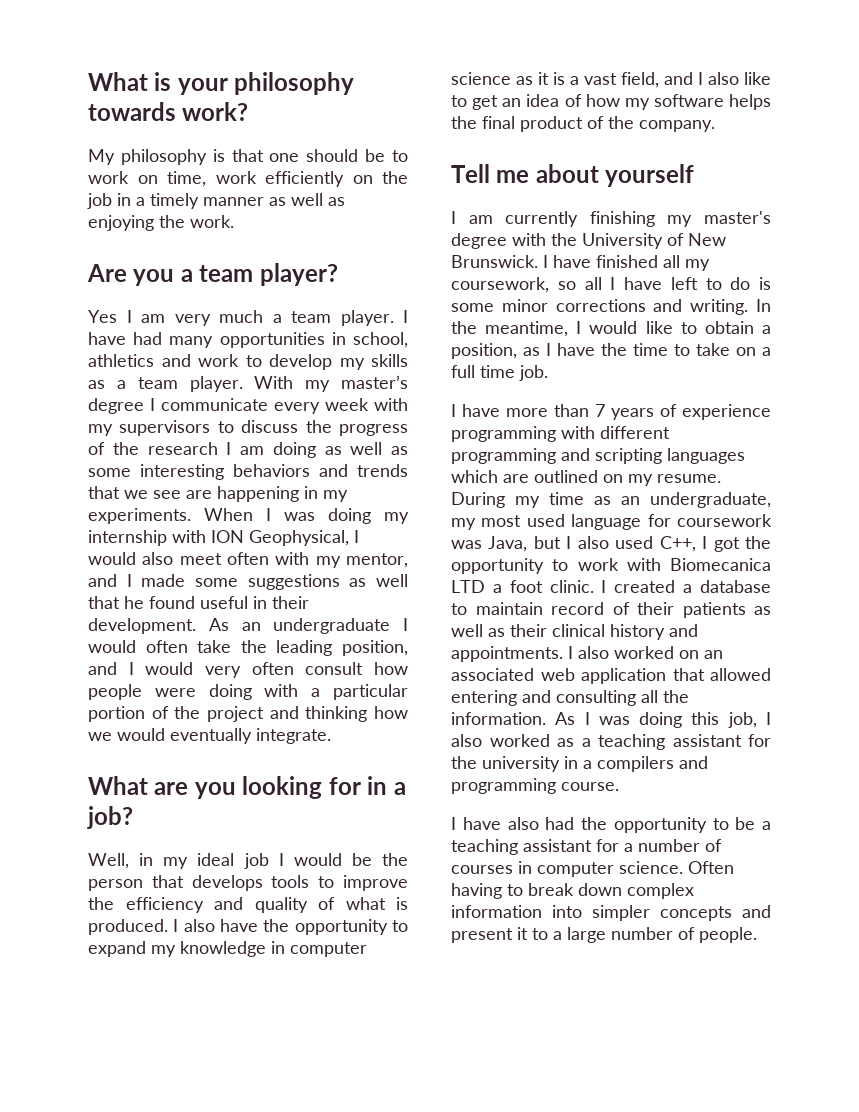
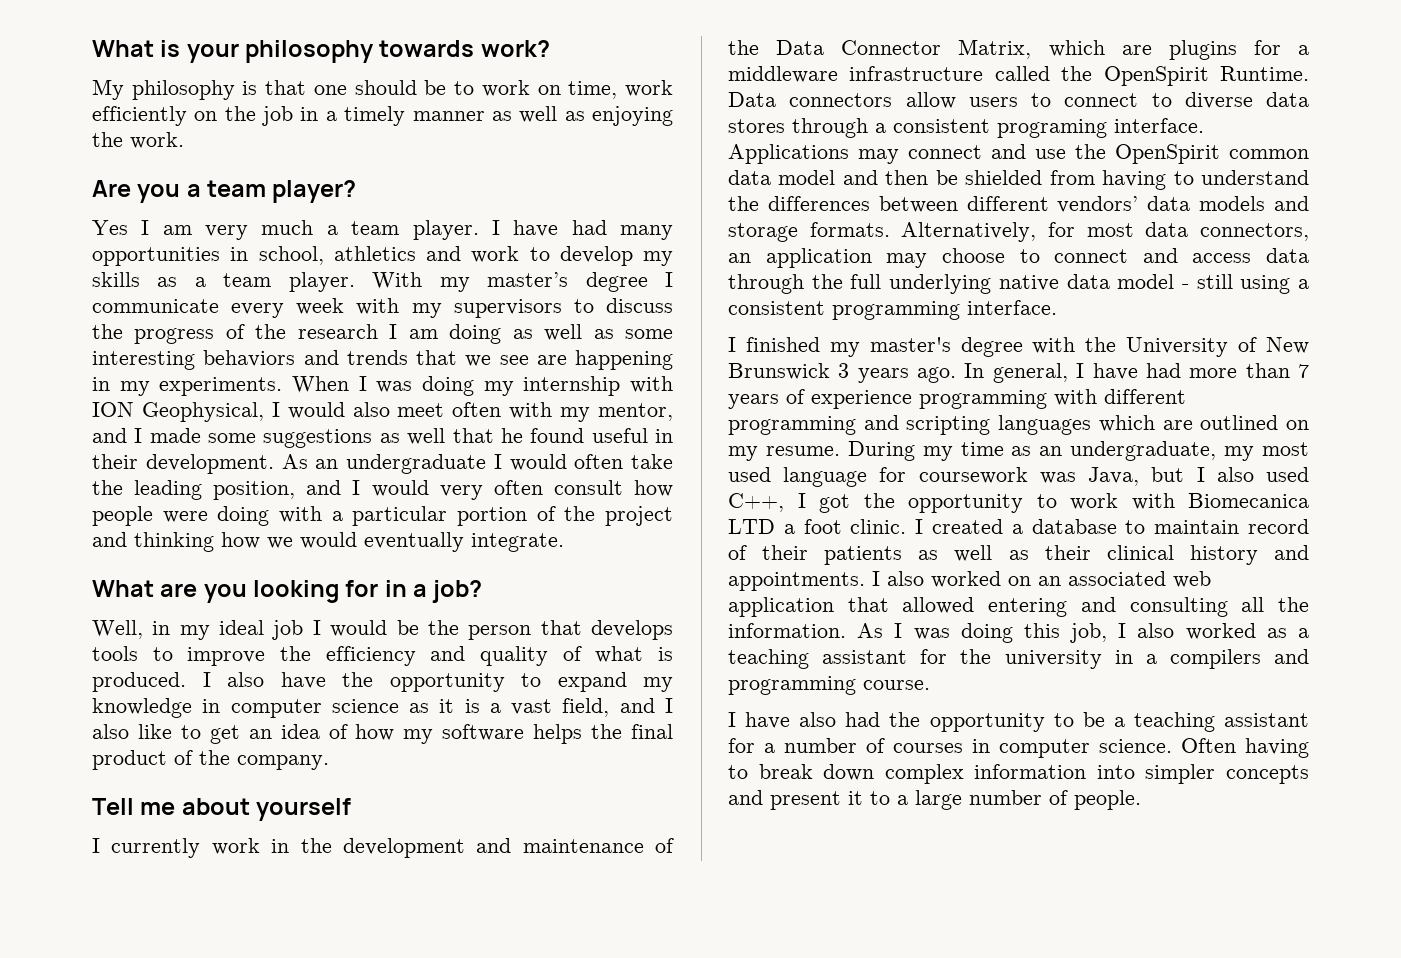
[468,211,655,227] am currently finishing -> [111,838,674,858] [728,39,1309,60] [728,66,1309,86] [728,92,1309,109] [728,118,1204,138] [728,144,1309,164] [728,170,1309,190] [728,196,1309,213] [728,222,1309,242] [728,248,1309,268] [728,274,1309,294] [728,300,1057,320] [728,337,820,352] currently work in the development and maintenance of the Data Connector Matrix, which are plugins for a middleware infrastructure called the OpenSpirit Runtime. Data connectors allow users to connect to diverse data stores through a consistent programing interface. Applications may connect and use the OpenSpirit common data model and then be shielded from having to understand the differences between different vendors’ data models and storage formats. Alternatively, for most data connectors, an application may choose to connect and access data through the full underlying native data model - still using a consistent programming interface. // I finished
[451,255,710,271] [451,277,771,293] [451,299,771,315] [451,321,771,337] [451,343,771,359] [451,365,548,381] [451,404,500,417] Brunswick. I have finished all my coursework, so all I have left to do is some minor corrections and writing. In the meantime, I would like to obtain a position, as I have the time to take on a full time job. // I have -> [728,363,1181,383] Brunswick 3 years ago. In general, I have had

